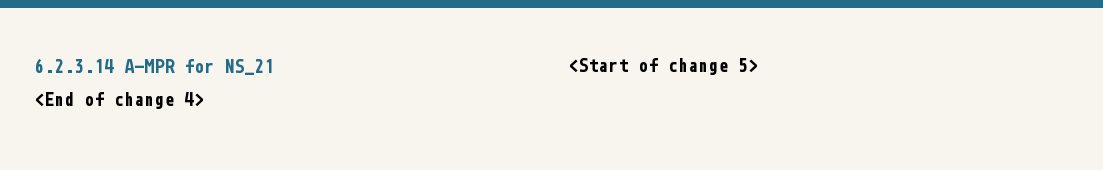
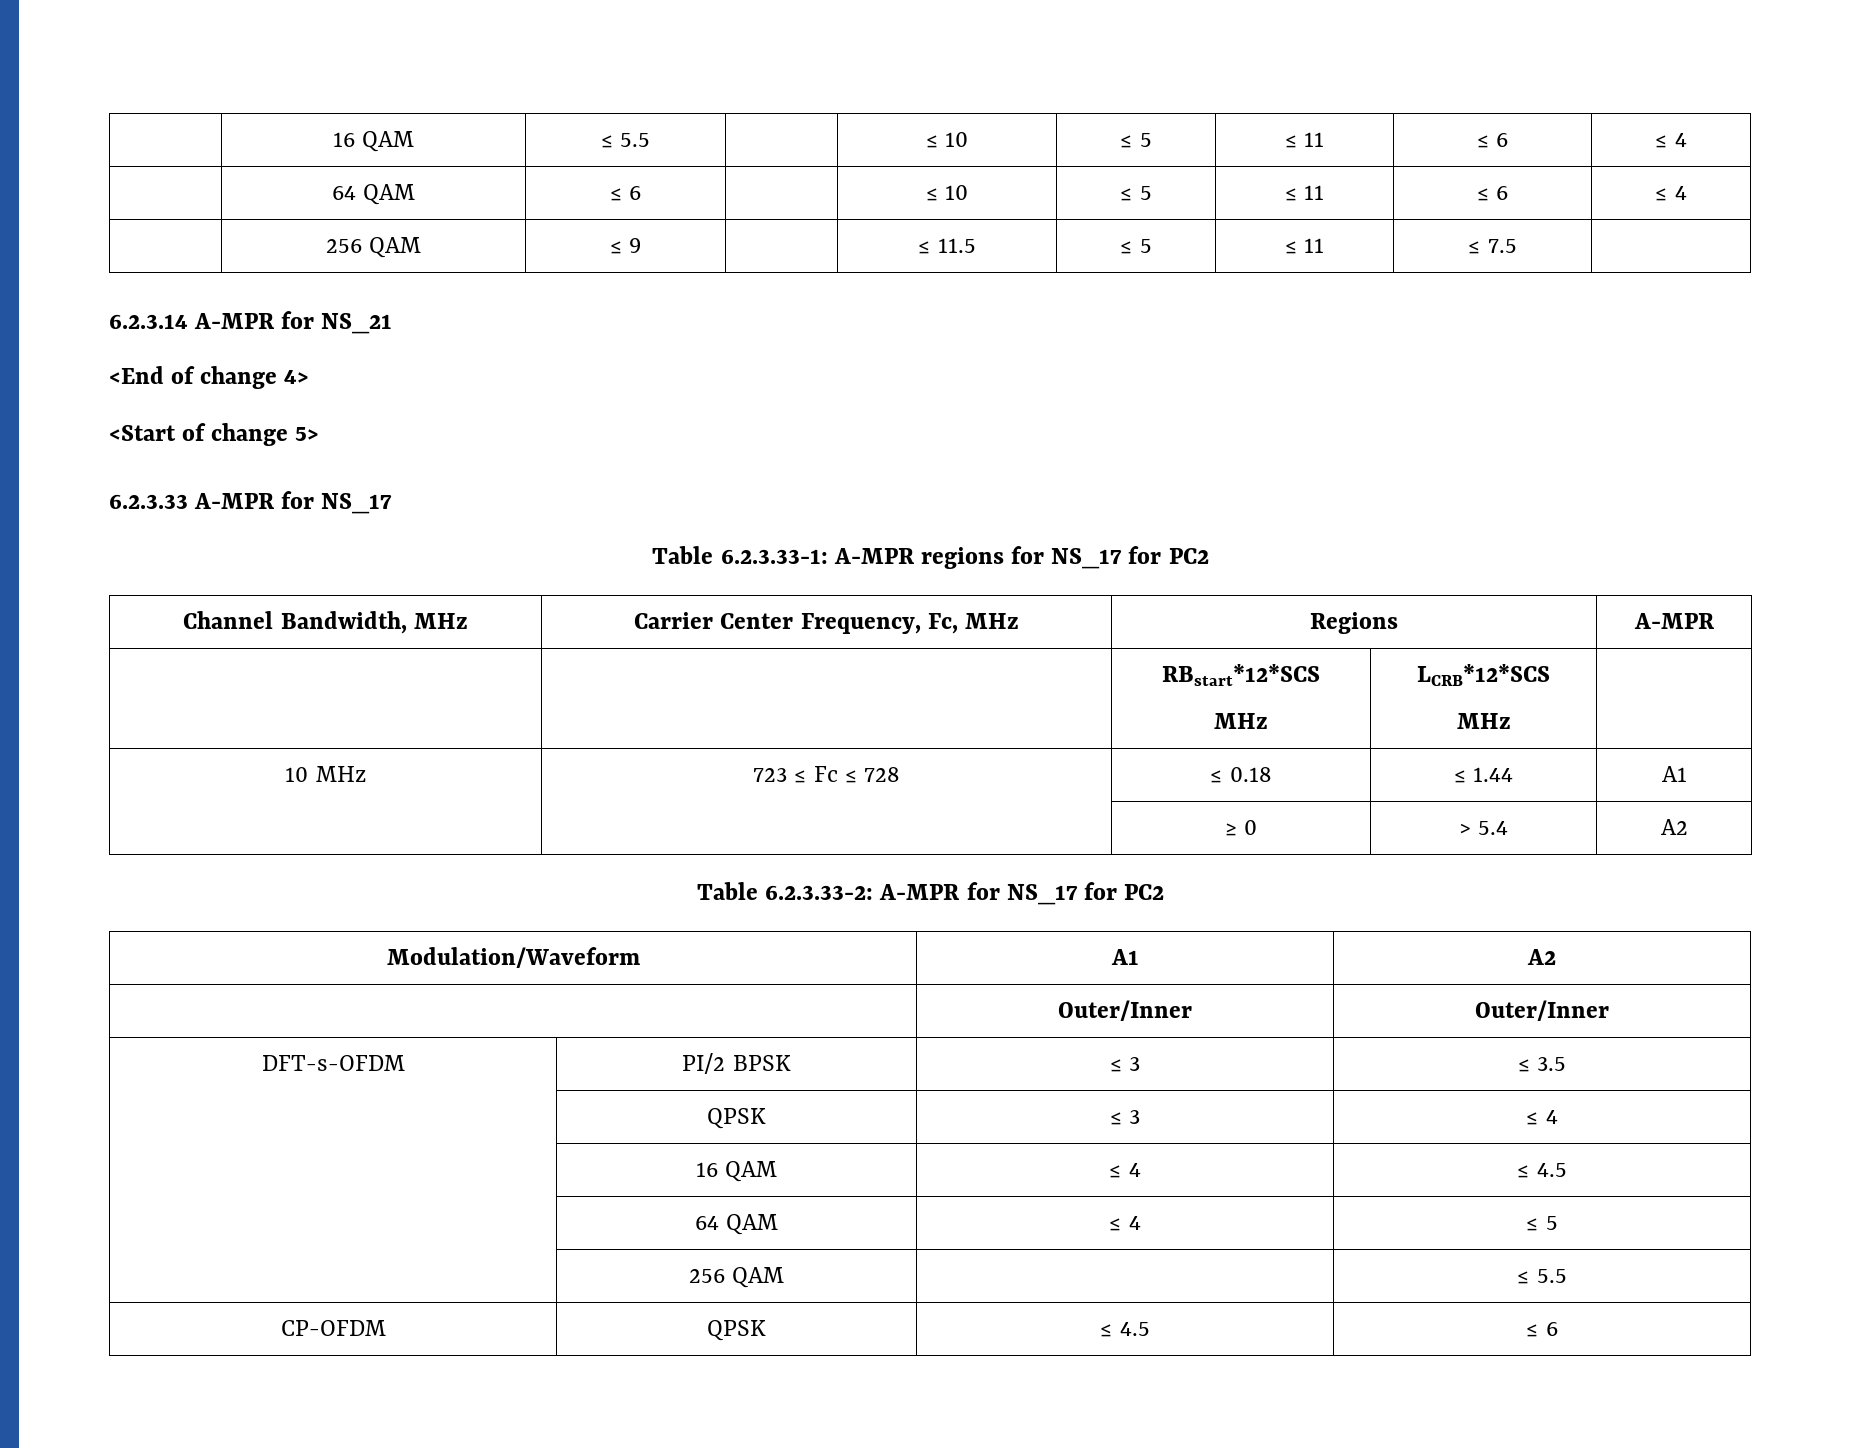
(34, 65) none -> [332,131,415,152] [600,133,651,148] [925,132,969,148] [1120,133,1152,148] [1284,132,1325,148] [1476,133,1509,148] [1655,133,1687,148] [331,184,416,205] [609,186,642,201] [925,185,969,201] [1120,186,1152,201] [1284,185,1325,201] [1476,186,1509,201] [1655,186,1687,201] [325,237,422,258] [609,238,642,254] [918,238,976,254] [1120,239,1152,254] [1284,238,1325,254] [1468,239,1517,254] | 16 QAM | ≤ 5.5 | | ≤ 10 | ≤ 5 | ≤ 11 | ≤ 6 | ≤ 4 // | 64 QAM | ≤ 6 | | ≤ 10 | ≤ 5 | ≤ 11 | ≤ 6 | ≤ 4 // | 256 QAM | ≤ 9 | | ≤ 11.5 | ≤ 5 | ≤ 11 | ≤ 7.5 | //
(758, 65) none -> [109,491,393,514] [652,546,1209,569] [183,611,468,634] [634,612,1019,634] [1310,612,1398,634] [1633,613,1714,629] [1162,664,1320,686] [1214,713,1268,729] [1417,664,1550,686] [1456,713,1511,729] [285,766,366,782] [753,766,900,783] [1210,767,1272,783] [1453,767,1514,783] [1661,766,1687,782] [1224,820,1258,836] [1458,821,1509,835] [1660,819,1688,835] [697,882,1164,905] [386,947,640,968] [1110,949,1139,965] [1527,949,1556,965] [1058,1000,1192,1021] [1475,1000,1609,1021] [261,1055,405,1071] [682,1053,791,1074] [1109,1057,1141,1072] [1517,1057,1567,1072] [707,1108,766,1129] [1109,1110,1141,1125] [1526,1110,1558,1125] [695,1161,778,1182] [1109,1163,1141,1178] [1517,1163,1567,1178] [694,1214,779,1235] [1109,1216,1141,1231] [1526,1216,1558,1231] [688,1267,785,1288] [1517,1269,1567,1284] [280,1320,386,1336] [707,1320,766,1341] [1100,1322,1150,1337] [1526,1322,1558,1337] // 6.2.3.33 A-MPR for NS_17 // Table 6.2.3.33-1: A-MPR regions for NS_17 for PC2 // Channel Bandwidth, MHz | Carrier Center Frequency, Fc, MHz | Regions | A-MPR // | | RBstart*12*SCS // MHz | LCRB*12*SCS // MHz | // 10 MHz | 723 ≤ Fc ≤ 728 | ≤ 0.18 | ≤ 1.44 | A1 // | | ≥ 0 | > 5.4 | A2 // Table 6.2.3.33-2: A-MPR for NS_17 for PC2 // Modulation/Waveform | A1 | A2 // | Outer/Inner | Outer/Inner // DFT-s-OFDM | PI/2 BPSK | ≤ 3 | ≤ 3.5 // | QPSK | ≤ 3 | ≤ 4 // | 16 QAM | ≤ 4 | ≤ 4.5 // | 64 QAM | ≤ 4 | ≤ 5 // | 256 QAM | | ≤ 5.5 // CP-OFDM | QPSK | ≤ 4.5 | ≤ 6

